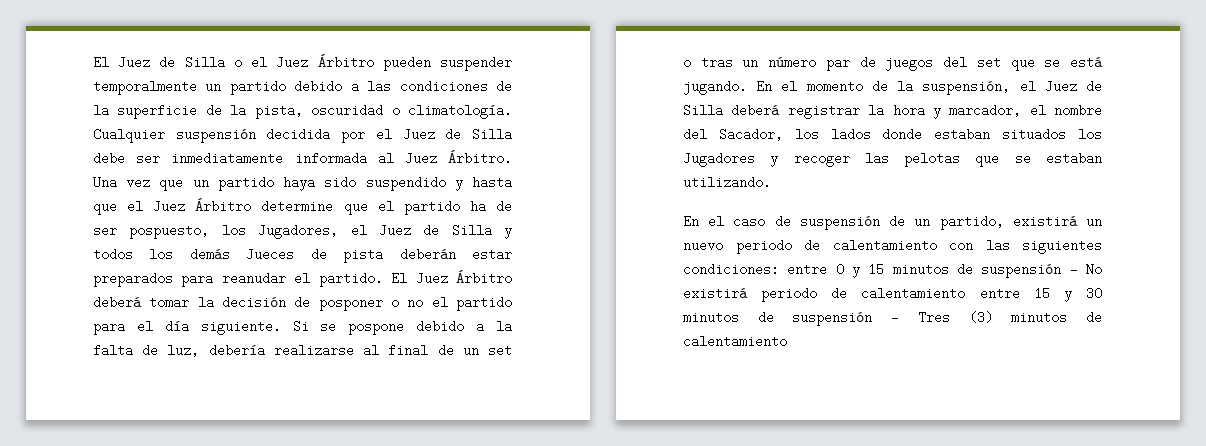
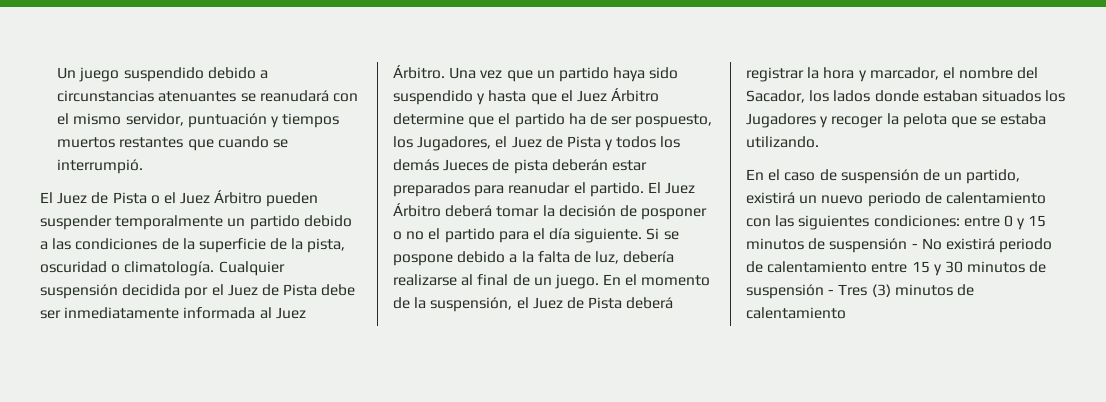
(93, 62) none -> [57,67,268,82] [57,90,358,102] [57,113,340,128] [57,136,288,151] [57,159,144,174] Un juego suspendido debido a circunstancias atenuantes se reanudará con el mismo servidor, puntuación y tiempos muertos restantes que cuando se interrumpió. //
[184,56,225,69] Silla -> [112,192,147,204] Pista
[472,128,512,141] Silla -> [283,284,318,296] Pista
[451,224,492,237] Silla -> [566,136,601,148] Pista
[488,344,512,357] [683,56,1103,71] [683,80,747,95] set o tras un número par de juegos del set que se está jugando. -> [554,274,599,289] juego.
[683,104,723,117] Silla -> [588,297,623,309] Pista
[864,152,1102,167] las pelotas que se estaban -> [886,113,1047,128] la pelota que se estaba

